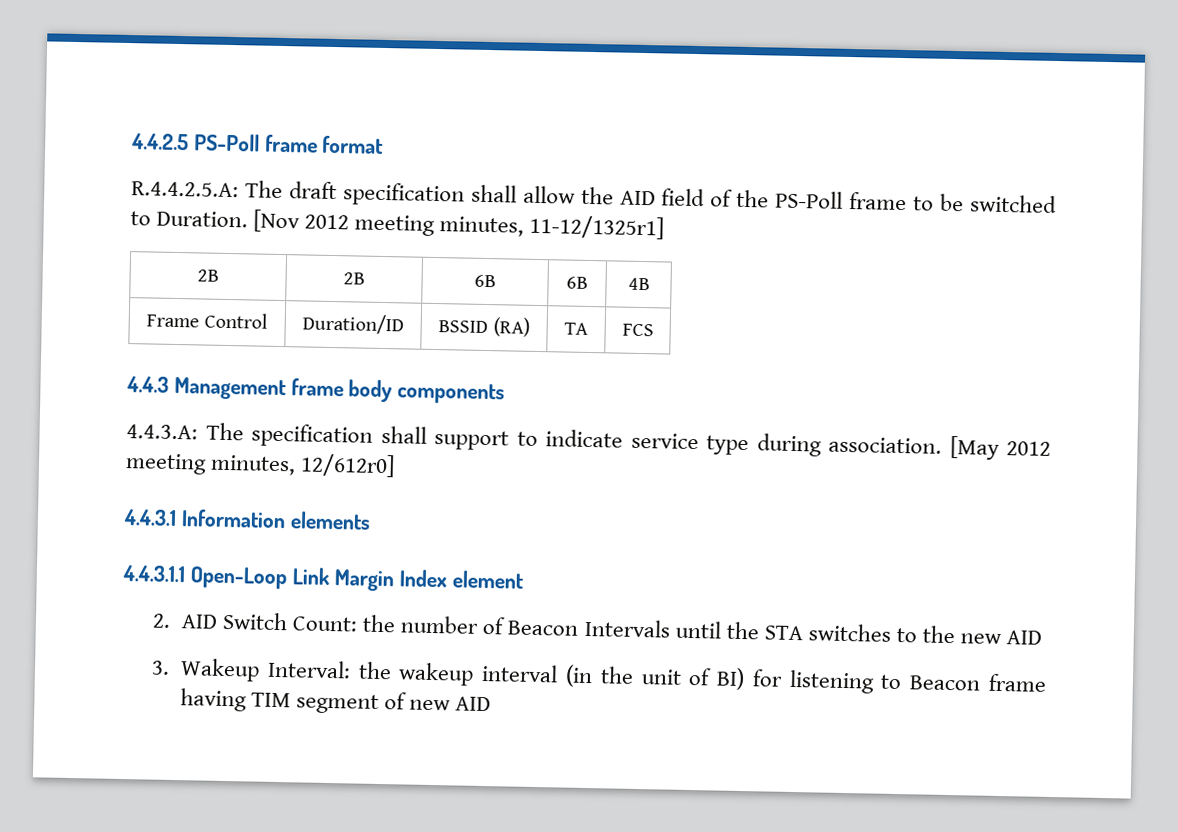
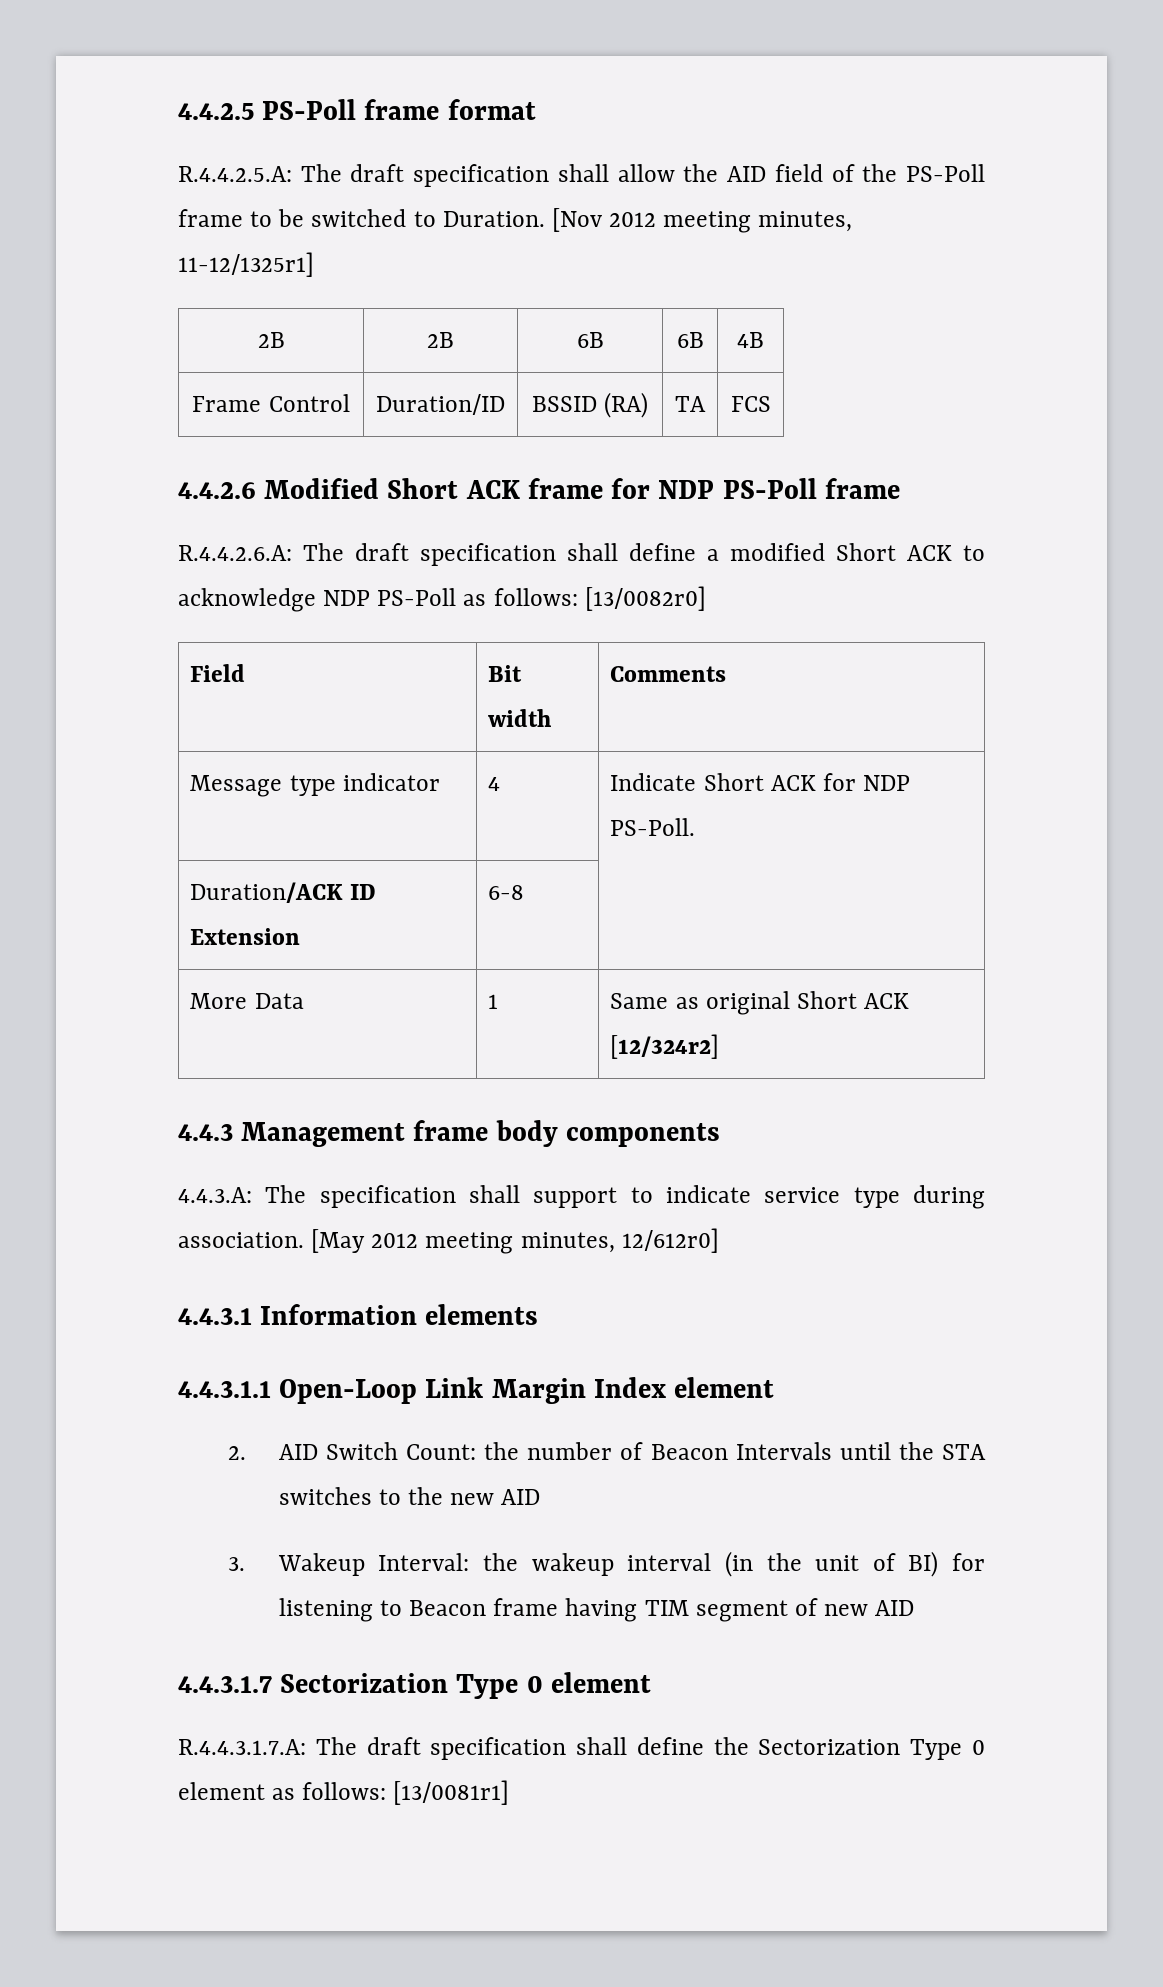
(654, 330) none -> [178,478,900,499] [178,543,985,566] [178,586,706,612] [190,664,246,682] [488,665,523,682] [488,709,552,727] [610,666,727,682] [190,773,440,797] [488,777,501,791] [610,773,911,791] [610,818,696,836] [190,882,376,903] [190,928,301,945] [488,885,525,900] [190,993,304,1009] [488,994,499,1009] [610,991,910,1015] [610,1034,720,1059] // 4.4.2.6 Modified Short ACK frame for NDP PS-Poll frame // R.4.4.2.6.A: The draft specification shall define a modified Short ACK to acknowledge NDP PS-Poll as follows: [13/0082r0] // Field | Bit width | Comments // Message type indicator | 4 | Indicate Short ACK for NDP PS-Poll. // Duration/ACK ID Extension | 6-8 | // More Data | 1 | Same as original Short ACK [12/324r2]
(492, 704) none -> [178,1672,651,1699] [178,1737,986,1760] [178,1780,510,1805] // 4.4.3.1.7 Sectorization Type 0 element // R.4.4.3.1.7.A: The draft specification shall define the Sectorization Type 0 element as follows: [13/0081r1]

